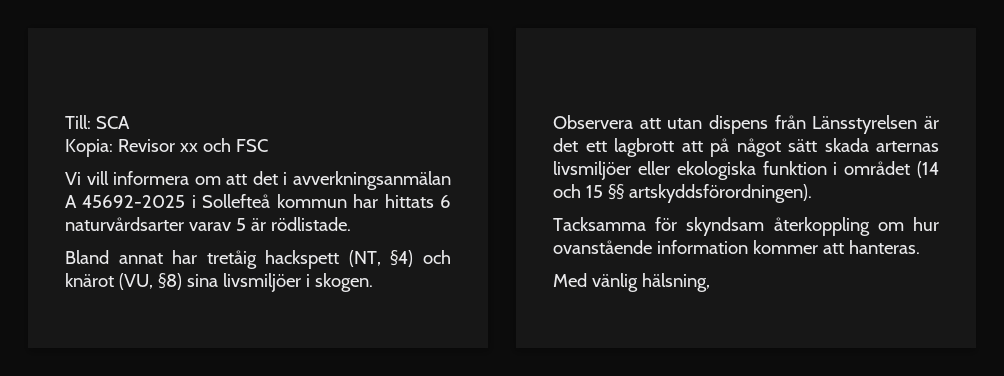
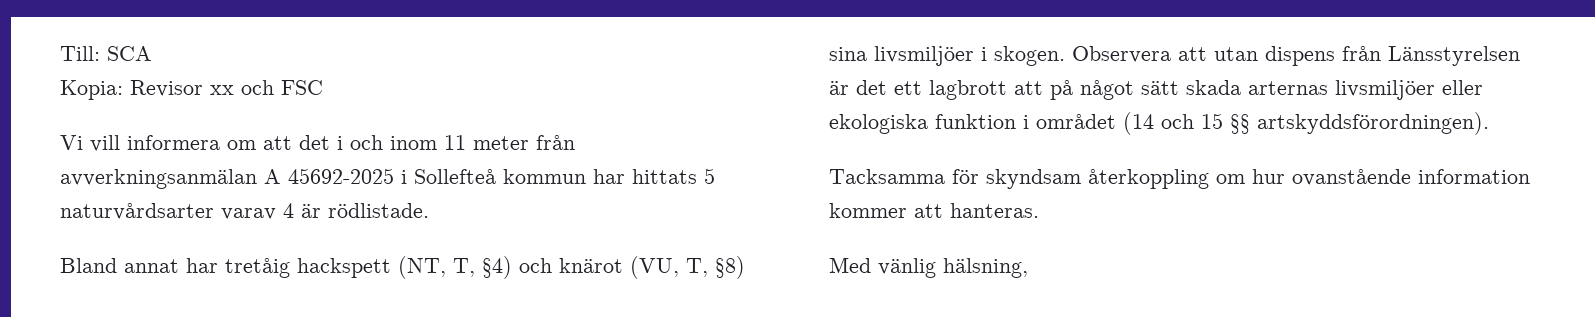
(288, 178) none -> [350,135,575,150] och inom 11 meter från
[440,195,451,208] 6 -> [704,168,715,184] 5
[235,218,246,231] 5 -> [283,203,294,218] 4
(381, 258) none -> [453,258,475,277] T,
(153, 281) none -> [686,258,708,277] T,

